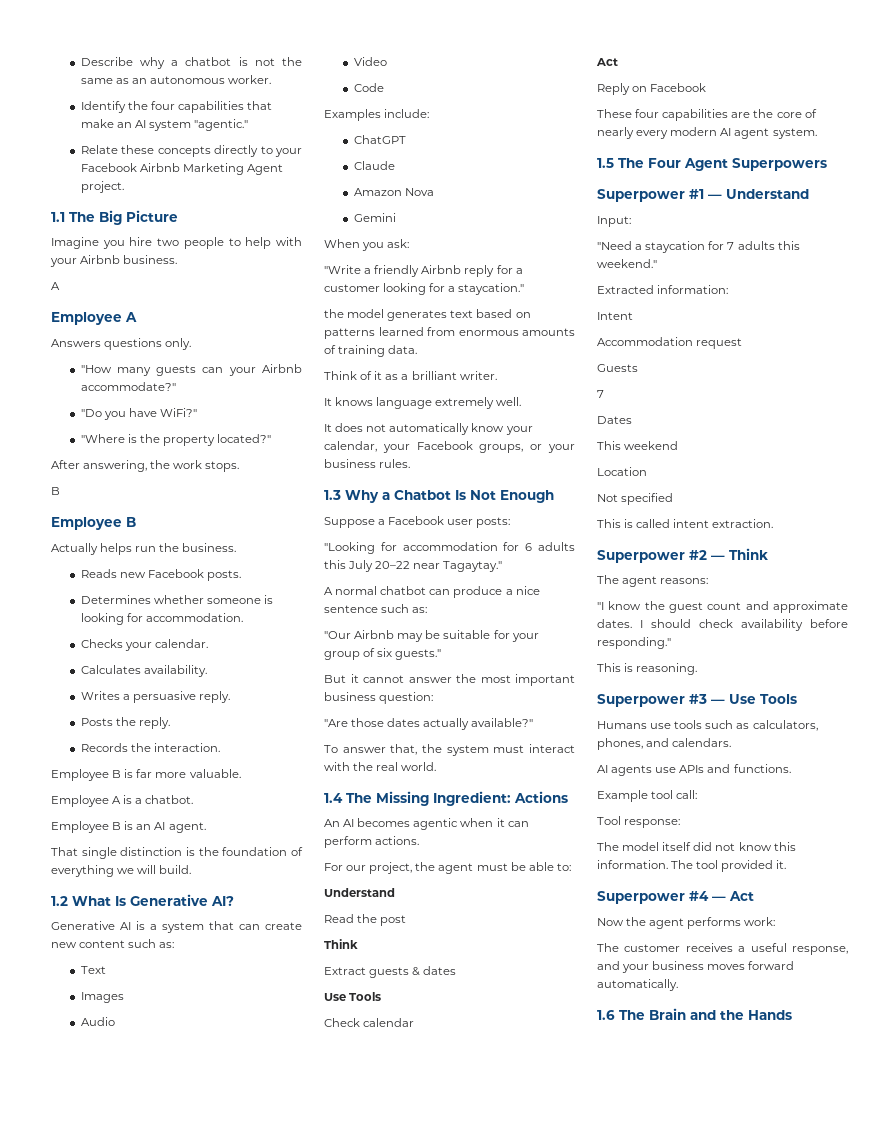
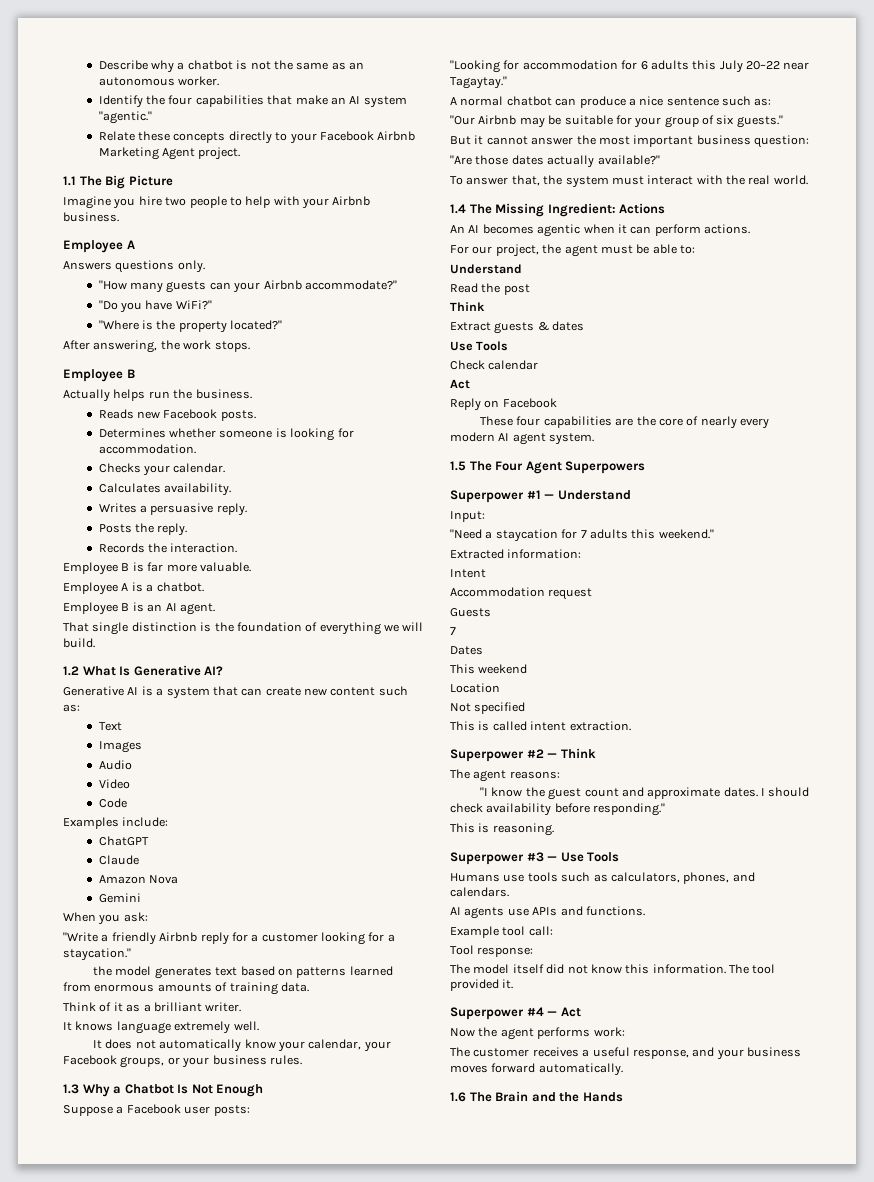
[51,282,60,290] // A -> (119, 217) none
[51,487,60,495] // B -> (250, 346) none

